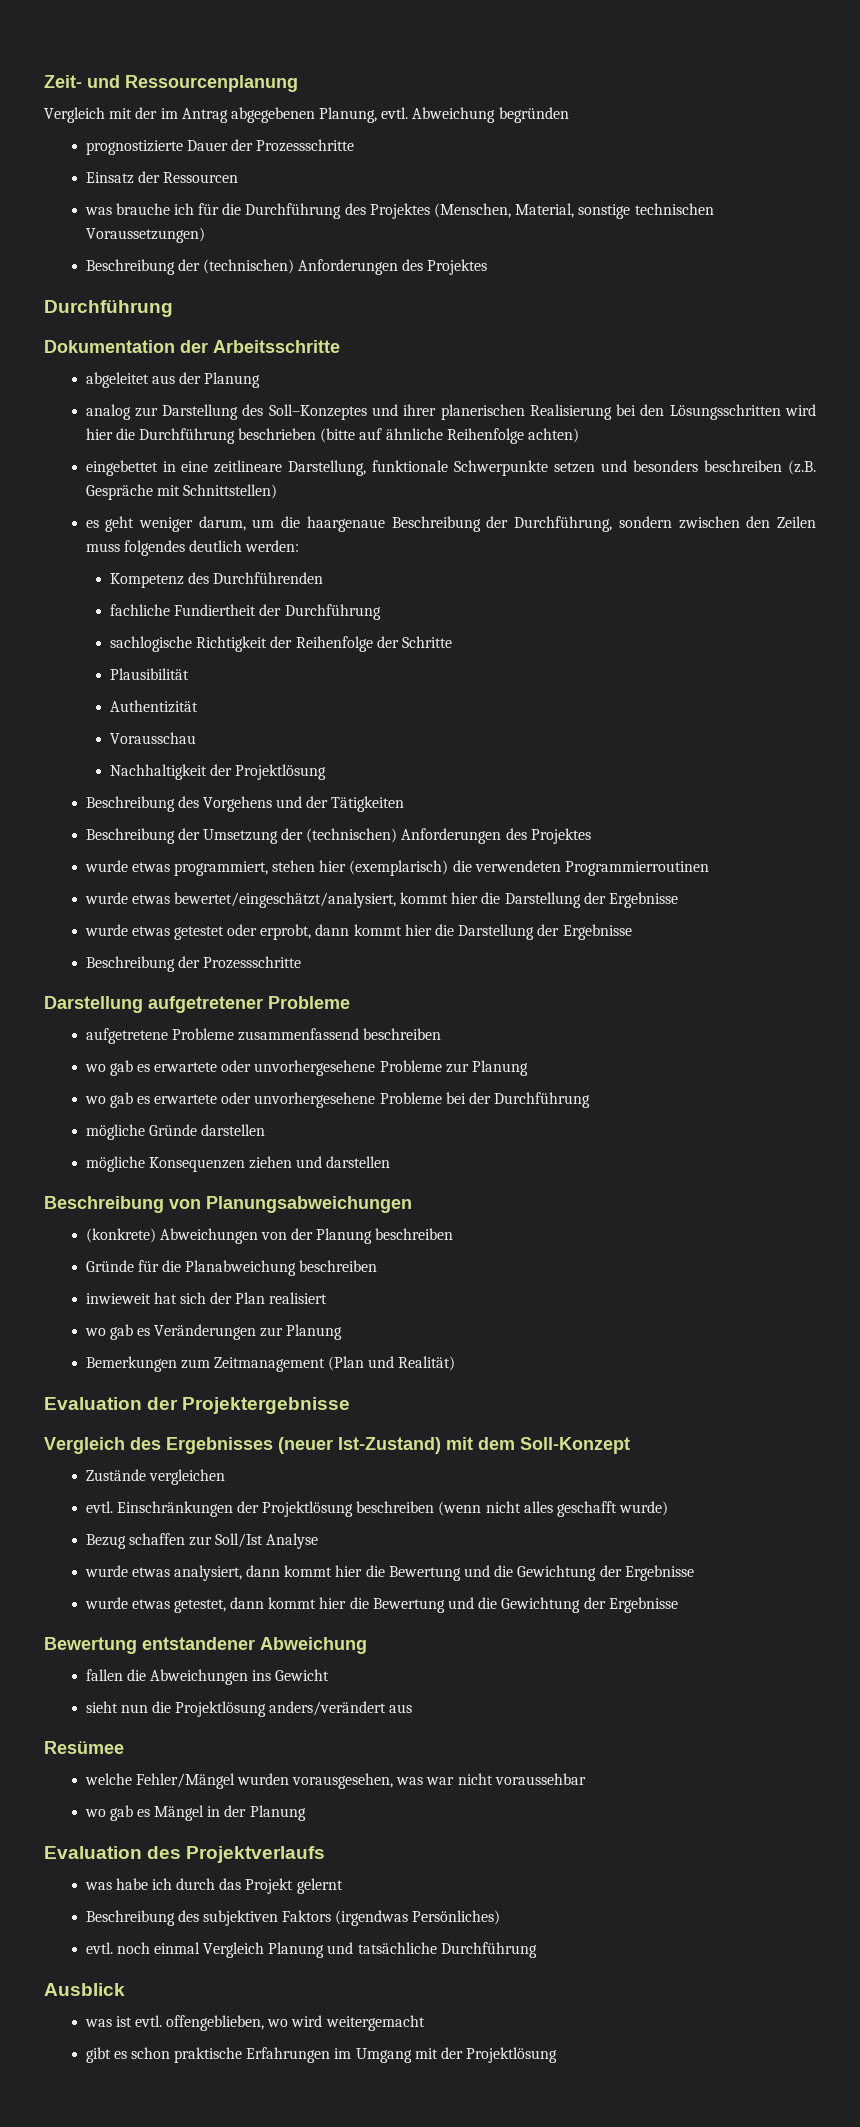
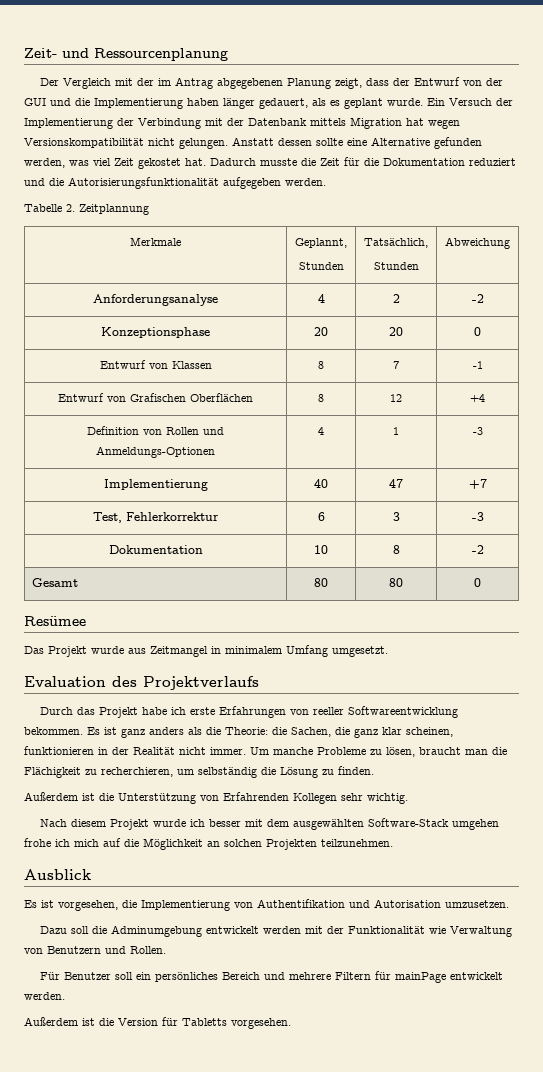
(298, 83) none -> [40,78,60,86] Der
[319,107,569,123] [85,139,355,155] [85,171,238,184] [84,203,714,219] [85,227,205,243] [85,259,488,275] [44,300,173,317] [44,340,340,353] [85,372,261,388] [85,404,817,420] [85,428,580,444] [85,460,816,476] [85,484,277,500] [85,516,817,532] [85,540,300,556] [110,572,324,588] [110,604,381,620] [110,636,452,652] [110,668,190,680] [110,700,199,713] [110,732,197,744] [110,764,327,780] [85,796,405,812] [85,828,591,844] [84,860,710,876] [84,892,679,908] [84,924,632,940] [85,956,301,972] [44,996,350,1013] [85,1028,442,1044] [84,1060,529,1076] [84,1092,591,1108] [85,1124,265,1140] [85,1156,391,1172] [44,1196,412,1213] [85,1228,454,1244] [85,1260,378,1276] [85,1292,328,1304] [84,1324,343,1340] [85,1356,456,1372] [44,1397,351,1414] [44,1437,630,1454] [85,1469,225,1485] [85,1501,669,1517] [85,1533,319,1549] [84,1565,694,1581] [84,1597,678,1613] [44,1637,367,1654] [85,1669,330,1685] [85,1701,413,1717] [44,1741,124,1754] [84,1773,586,1789] [84,1805,306,1821] [44,1846,326,1863] [84,1878,343,1894] [85,1910,501,1926] [85,1942,537,1958] [44,1983,125,1996] [84,2015,425,2031] [85,2047,558,2063] Planung, evtl. Abweichung begründen // prognostizierte Dauer der Prozessschritte // Einsatz der Ressourcen // was brauche ich für die Durchführung des Projektes (Menschen, Material, sonstige technischen Voraussetzungen) // Beschreibung der (technischen) Anforderungen des Projektes // Durchführung // Dokumentation der Arbeitsschritte // abgeleitet aus der Planung // analog zur Darstellung des Soll–Konzeptes und ihrer planerischen Realisierung bei den Lösungsschritten wird hier die Durchführung beschrieben (bitte auf ähnliche Reihenfolge achten) // eingebettet in eine zeitlineare Darstellung, funktionale Schwerpunkte setzen und besonders beschreiben (z.B. Gespräche mit Schnittstellen) // es geht weniger darum, um die haargenaue Beschreibung der Durchführung, sondern zwischen den Zeilen muss folgendes deutlich werden: // Kompetenz des Durchführenden // fachliche Fundiertheit der Durchführung // sachlogische Richtigkeit der Reihenfolge der Schritte // Plausibilität // Authentizität // Vorausschau // Nachhaltigkeit der Projektlösung // Beschreibung des Vorgehens und der Tätigkeiten // Beschreibung der Umsetzung der (technischen) Anforderungen des Projektes // wurde etwas programmiert, stehen hier (exemplarisch) die verwendeten Programmierroutinen // wurde etwas bewertet/eingeschätzt/analysiert, kommt hier die Darstellung der Ergebnisse // wurde etwas getestet oder erprobt, dann kommt hier die Darstellung der Ergebnisse // Beschreibung der Prozessschritte // Darstellung aufgetretener Probleme // aufgetretene Probleme zusammenfassend beschreiben // wo gab es erwartete oder unvorhergesehene Probleme zur Planung // wo gab es erwartete oder unvorhergesehene Probleme bei der Durchführung // mögliche Gründe darstellen // mögliche Konsequenzen ziehen und darstellen // Beschreibung von Planungsabweichungen // (konkrete) Abweichungen von der Planung beschreiben // Gründe für die Planabweichung beschreiben // inwieweit hat sich der Plan realisiert // wo gab es Veränderungen zur Planung // Bemerkungen zum Zeitmanagement (Plan und Realität) // Evaluation der Projektergebnisse // Vergleich des Ergebnisses (neuer Ist-Zustand) mit dem Soll-Konzept // Zustände vergleichen // evtl. Einschränkungen der Projektlösung beschreiben (wenn nicht alles geschafft wurde) // Bezug schaffen zur Soll/Ist Analyse // wurde etwas analysiert, dann kommt hier die Bewertung und die Gewichtung der Ergebnisse // wurde etwas getestet, dann kommt hier die Bewertung und die Gewichtung der Ergebnisse // Bewertung entstandener Abweichung // fallen die Abweichungen ins Gewicht // sieht nun die Projektlösung anders/verändert aus // Resümee // welche Fehler/Mängel wurden vorausgesehen, was war nicht voraussehbar // wo gab es Mängel in der Planung // Evaluation des Projektverlaufs // was habe ich durch das Projekt gelernt // Beschreibung des subjektiven Faktors (irgendwas Persönliches) // evtl. noch einmal Vergleich Planung und tatsächliche Durchführung // Ausblick // was ist evtl. offengeblieben, wo wird weitergemacht // gibt es schon praktische Erfahrungen im Umgang mit der Projektlösung -> [287,77,504,89] [24,98,513,109] [24,117,460,129] [24,137,482,149] [24,157,516,169] [24,177,326,189] [24,204,149,215] [130,237,181,246] [295,238,347,248] [298,262,344,270] [364,238,428,248] [373,262,419,270] [445,237,510,249] [93,294,218,306] [317,294,325,303] [392,294,400,303] [471,294,484,303] [101,327,210,338] [314,327,328,336] [389,327,403,336] [474,327,481,336] [99,360,212,369] [318,361,324,369] [393,361,399,369] [472,361,483,369] [58,393,253,402] [318,394,324,402] [390,394,402,402] [470,394,485,402] [87,426,224,435] [96,446,215,458] [318,427,324,435] [393,427,399,435] [472,427,483,435] [103,479,208,491] [314,479,328,488] [389,479,403,488] [468,479,487,489] [93,512,219,523] [317,512,325,521] [392,512,400,521] [471,512,484,521] [108,545,203,554] [314,545,328,554] [392,545,400,554] [471,545,484,554] [31,578,78,587] [314,578,328,587] [389,578,403,587] [474,578,481,587] [24,616,86,626] [24,645,388,657] [24,676,259,690] [40,706,459,718] [24,727,453,738] [24,746,507,757] [24,766,374,778] [24,792,408,804] [40,818,500,830] [24,838,393,850] [24,869,91,880] [24,899,509,911] [40,925,513,937] [24,946,166,954] [40,971,504,983] [24,992,65,1000] [24,1017,291,1029] Planung zeigt, dass der Entwurf von der GUI und die Implementierung haben länger gedauert, als es geplant wurde. Ein Versuch der Implementierung der Verbindung mit der Datenbank mittels Migration hat wegen Versionskompatibilität nicht gelungen. Anstatt dessen sollte eine Alternative gefunden werden, was viel Zeit gekostet hat. Dadurch musste die Zeit für die Dokumentation reduziert und die Autorisierungsfunktionalität aufgegeben werden. // Tabelle 2. Zeitplannung // Merkmale | Geplannt, // Stunden | Tatsächlich, // Stunden | Abweichung // Anforderungsanalyse | 4 | 2 | -2 // Konzeptionsphase | 20 | 20 | 0 // Entwurf von Klassen | 8 | 7 | -1 // Entwurf von Grafischen Oberflächen | 8 | 12 | +4 // Definition von Rollen und Anmeldungs-Optionen | 4 | 1 | -3 // Implementierung | 40 | 47 | +7 // Test, Fehlerkorrektur | 6 | 3 | -3 // Dokumentation | 10 | 8 | -2 // Gesamt | 80 | 80 | 0 // Resümee // Das Projekt wurde aus Zeitmangel in minimalem Umfang umgesetzt. // Evaluation des Projektverlaufs // Durch das Projekt habe ich erste Erfahrungen von reeller Softwareentwicklung bekommen. Es ist ganz anders als die Theorie: die Sachen, die ganz klar scheinen, funktionieren in der Realität nicht immer. Um manche Probleme zu lösen, braucht man die Flächigkeit zu recherchieren, um selbständig die Lösung zu finden. // Außerdem ist die Unterstützung von Erfahrenden Kollegen sehr wichtig. // Nach diesem Projekt wurde ich besser mit dem ausgewählten Software-Stack umgehen frohe ich mich auf die Möglichkeit an solchen Projekten teilzunehmen. // Ausblick // Es ist vorgesehen, die Implementierung von Authentifikation und Autorisation umzusetzen. // Dazu soll die Adminumgebung entwickelt werden mit der Funktionalität wie Verwaltung von Benutzern und Rollen. // Für Benutzer soll ein persönliches Bereich und mehrere Filtern für mainPage entwickelt werden. // Außerdem ist die Version für Tabletts vorgesehen.

